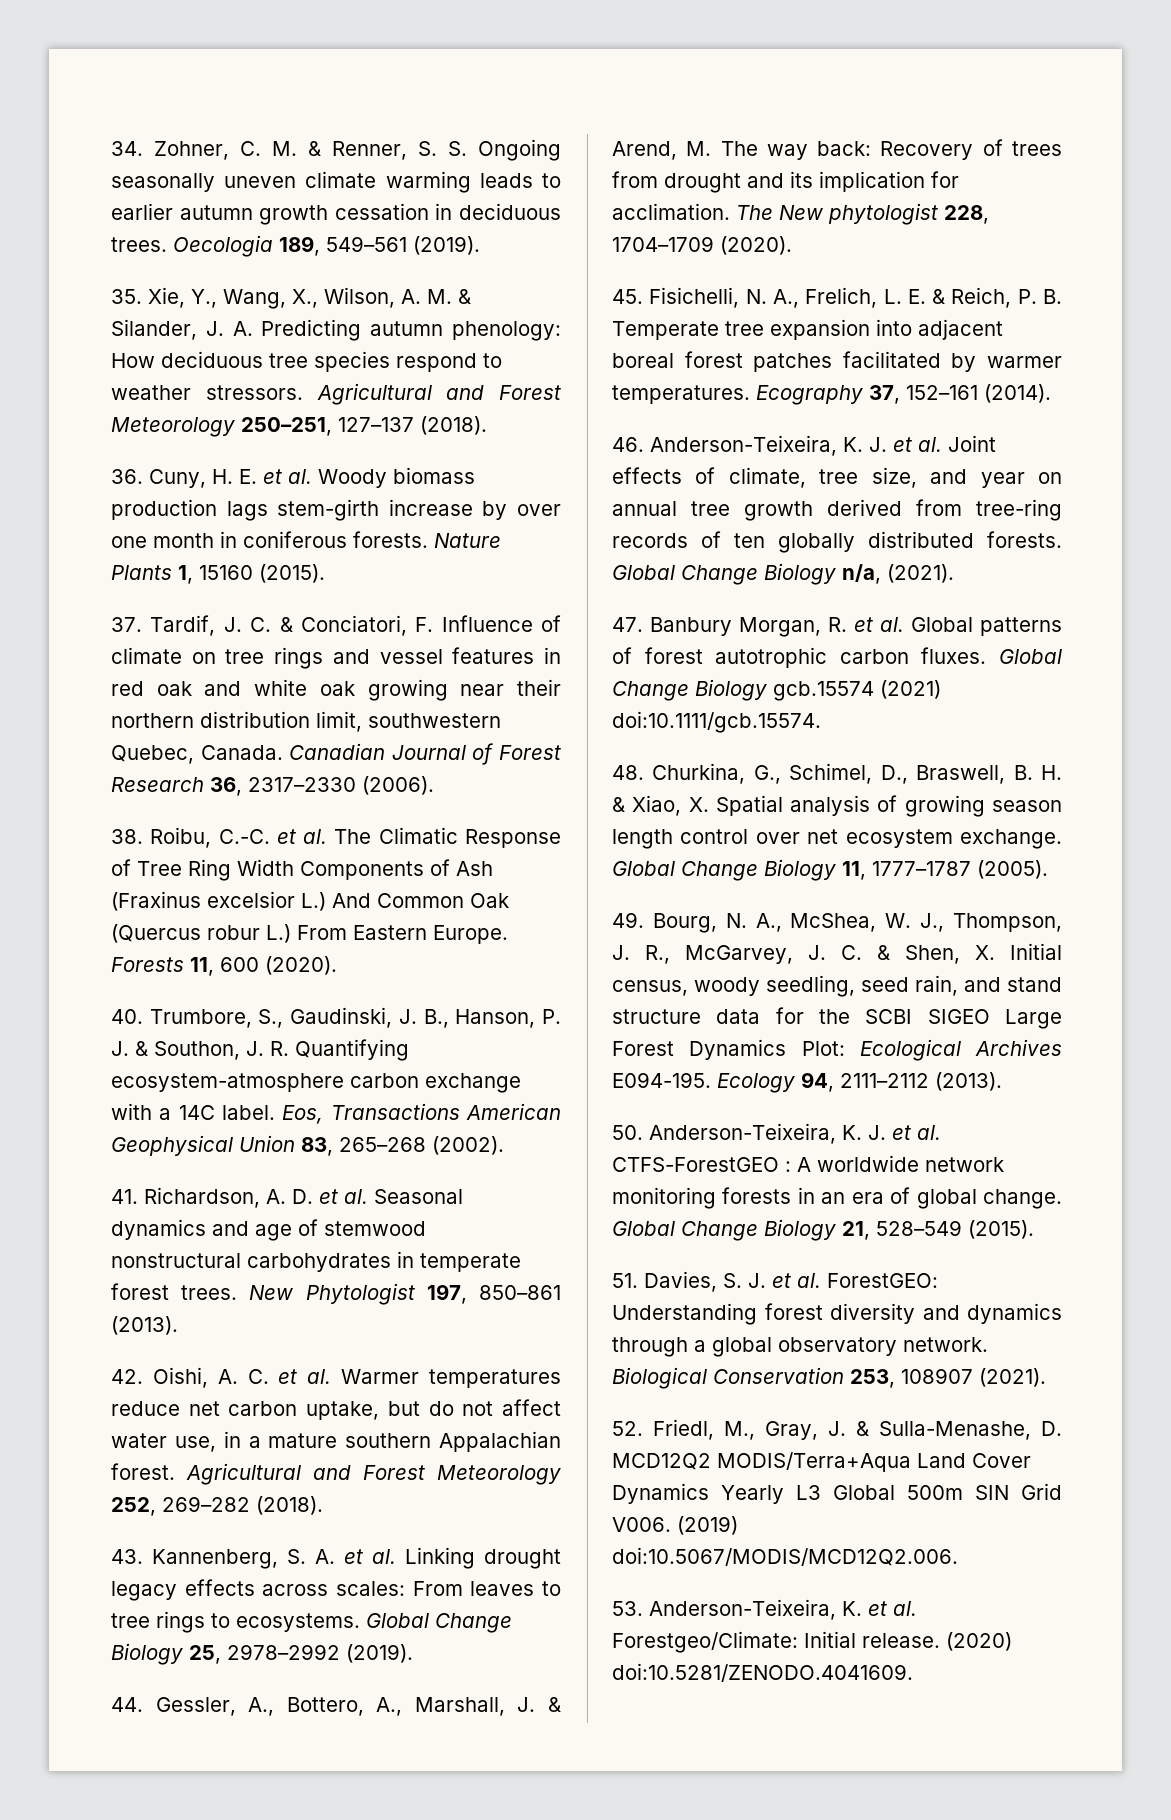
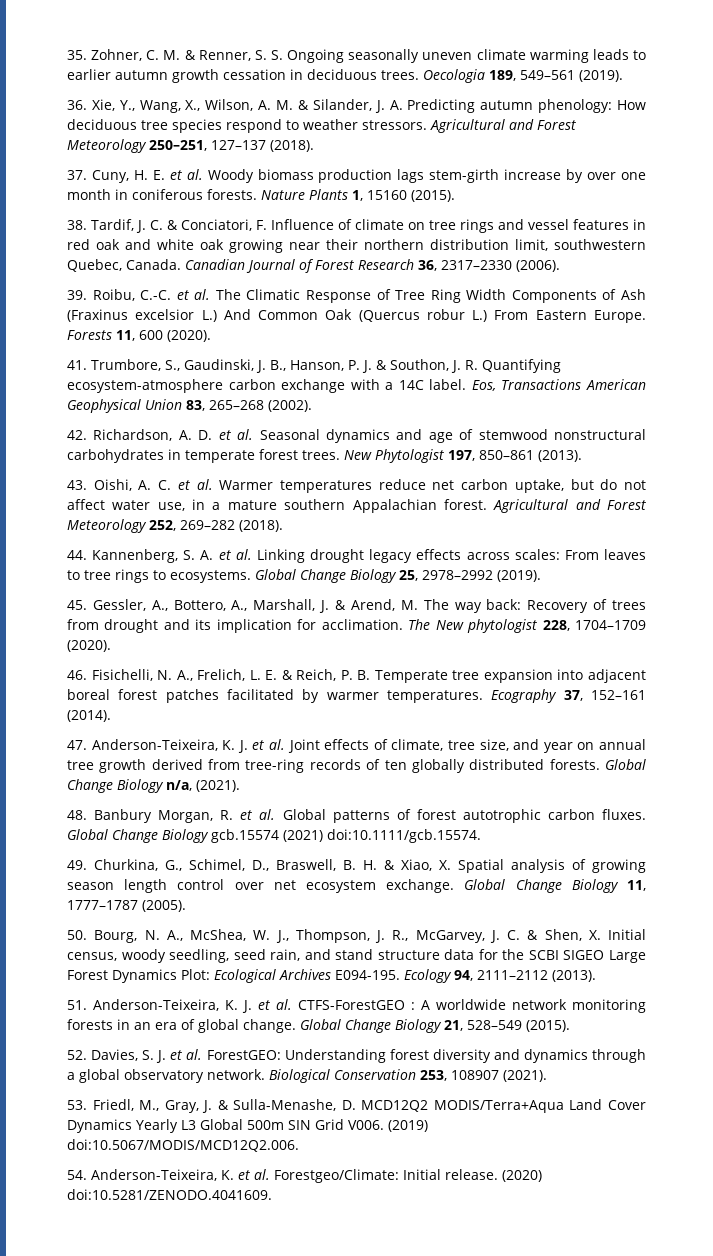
[111,141,143,156] 34. -> [67,50,87,60] 35.
[111,289,142,304] 35. -> [67,100,87,110] 36.
[111,469,143,484] 36. -> [67,170,87,180] 37.
[111,617,142,632] 37. -> [67,220,87,230] 38.
[111,829,143,844] 38. -> [67,290,87,300] 39.
[111,1009,143,1024] 40. -> [67,360,87,370] 41.
[111,1189,138,1204] 41. -> [67,430,87,440] 42.
[111,1369,143,1384] 42. -> [67,480,87,490] 43.
[111,1549,143,1564] 43. -> [67,550,87,560] 44.
[111,1697,143,1712] 44. -> [67,600,87,610] 45.
[612,289,643,304] 45. -> [67,670,87,680] 46.
[612,437,644,452] 46. -> [67,740,87,750] 47.
[612,617,643,632] 47. -> [67,810,87,820] 48.
[612,765,644,780] 48. -> [67,860,87,870] 49.
[612,912,644,928] 49. -> [67,930,87,940] 50.
[612,1125,643,1140] 50. -> [67,1000,87,1010] 51.
[612,1273,638,1288] 51. -> [67,1050,87,1060] 52.
[612,1421,643,1436] 52. -> [67,1100,87,1110] 53.
[612,1601,643,1616] 53. -> [67,1170,87,1180] 54.

